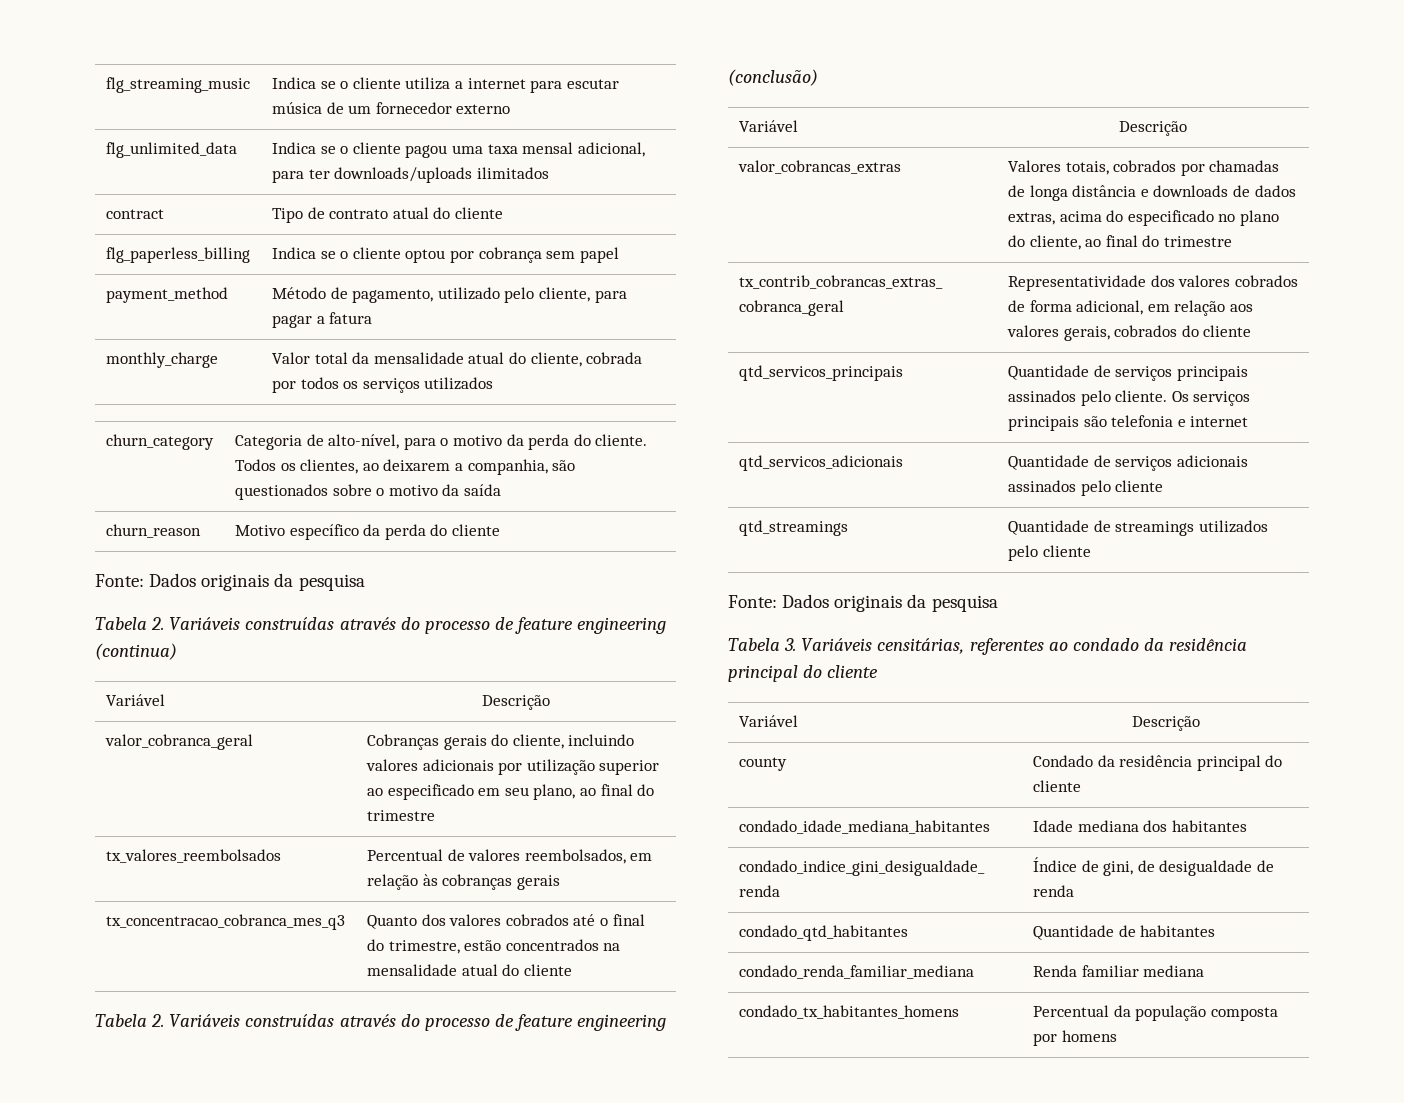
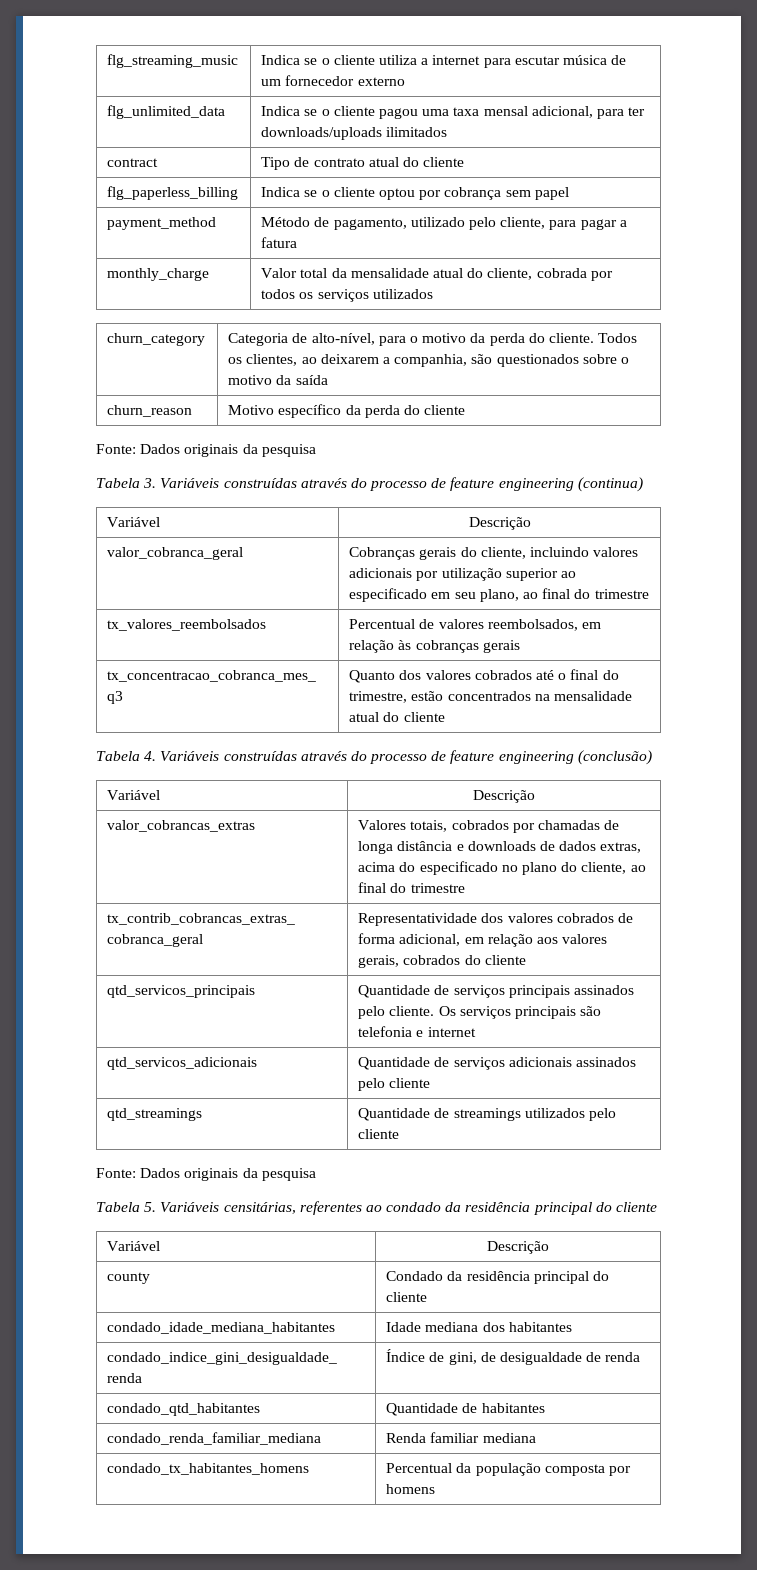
[151,617,165,630] 2. -> [143,478,157,488] 3.
[151,1014,165,1027] 2. -> [144,751,157,761] 4.
[784,638,797,651] 3. -> [144,1202,157,1212] 5.

